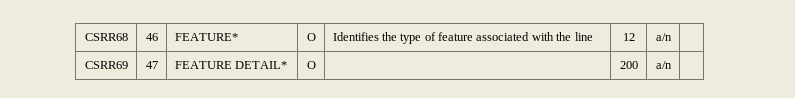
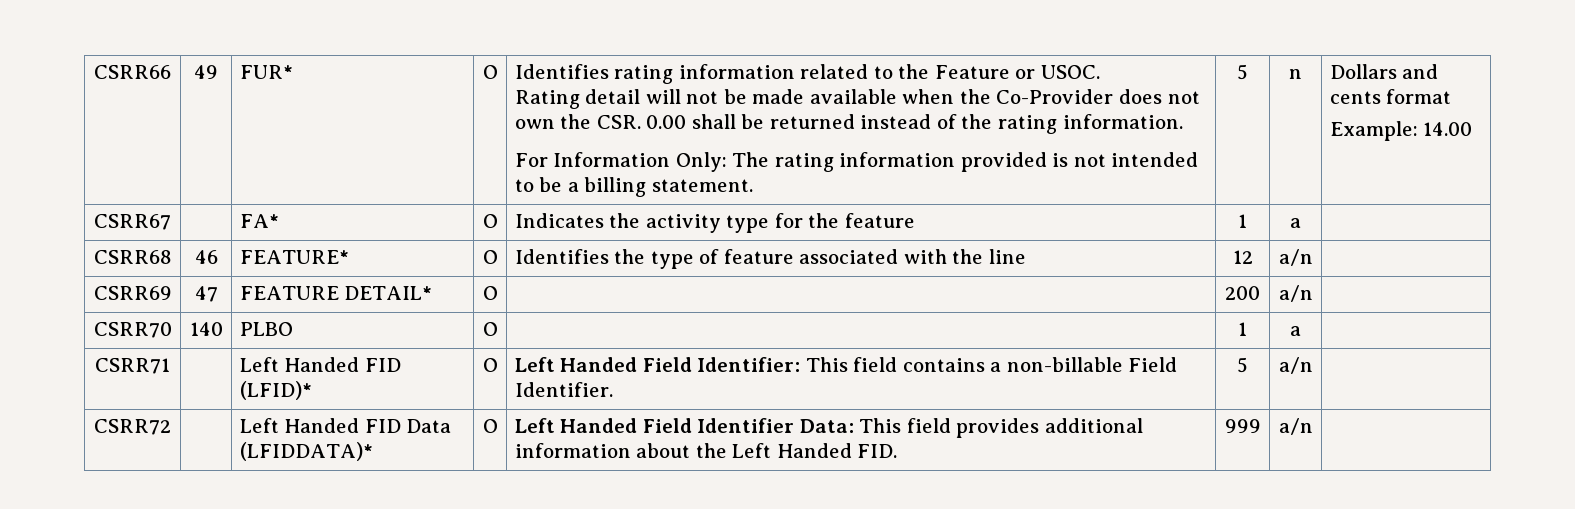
(84, 37) none -> [94,65,171,79] [194,65,218,79] [239,65,293,79] [482,65,498,79] [514,64,1100,84] [514,89,1200,109] [514,114,1183,134] [514,152,1199,172] [514,177,753,197] [1237,64,1248,80] [1289,69,1302,79] [1329,64,1439,79] [1329,89,1452,104] [1329,121,1473,141] [94,214,171,230] [239,214,279,228] [482,214,498,228] [514,213,915,233] [1238,214,1247,228] [1290,218,1301,228] CSRR66 | 49 | FUR* | O | Identifies rating information related to the Feature or USOC. // Rating detail will not be made available when the Co-Provider does not own the CSR. 0.00 shall be returned instead of the rating information. // For Information Only: The rating information provided is not intended to be a billing statement. | 5 | n | Dollars and cents format // Example: 14.00 // CSRR67 | | FA* | O | Indicates the activity type for the feature | 1 | a | //
(672, 65) none -> [93,322,172,338] [189,322,223,336] [239,322,293,336] [482,322,498,336] [1238,322,1247,336] [1290,326,1301,336] [95,358,170,374] [239,357,401,372] [239,381,312,400] [482,358,498,372] [514,357,1178,372] [514,382,613,397] [1237,357,1248,373] [1278,357,1313,374] [94,419,171,435] [239,418,452,433] [239,442,373,461] [482,419,498,433] [514,418,1143,438] [514,443,898,458] [1224,419,1261,433] [1278,418,1313,435] // CSRR70 | 140 | PLBO | O | | 1 | a | // CSRR71 | | Left Handed FID (LFID)* | O | Left Handed Field Identifier: This field contains a non-billable Field Identifier. | 5 | a/n | // CSRR72 | | Left Handed FID Data (LFIDDATA)* | O | Left Handed Field Identifier Data: This field provides additional information about the Left Handed FID. | 999 | a/n |

